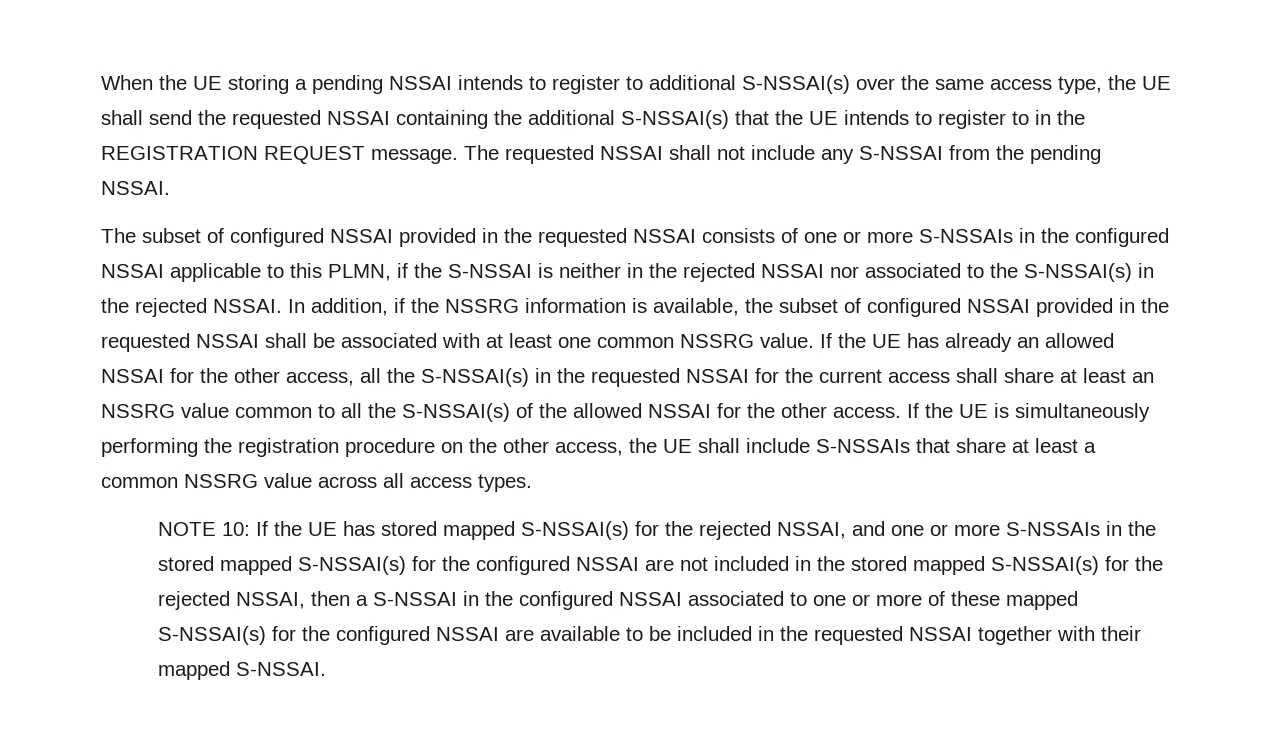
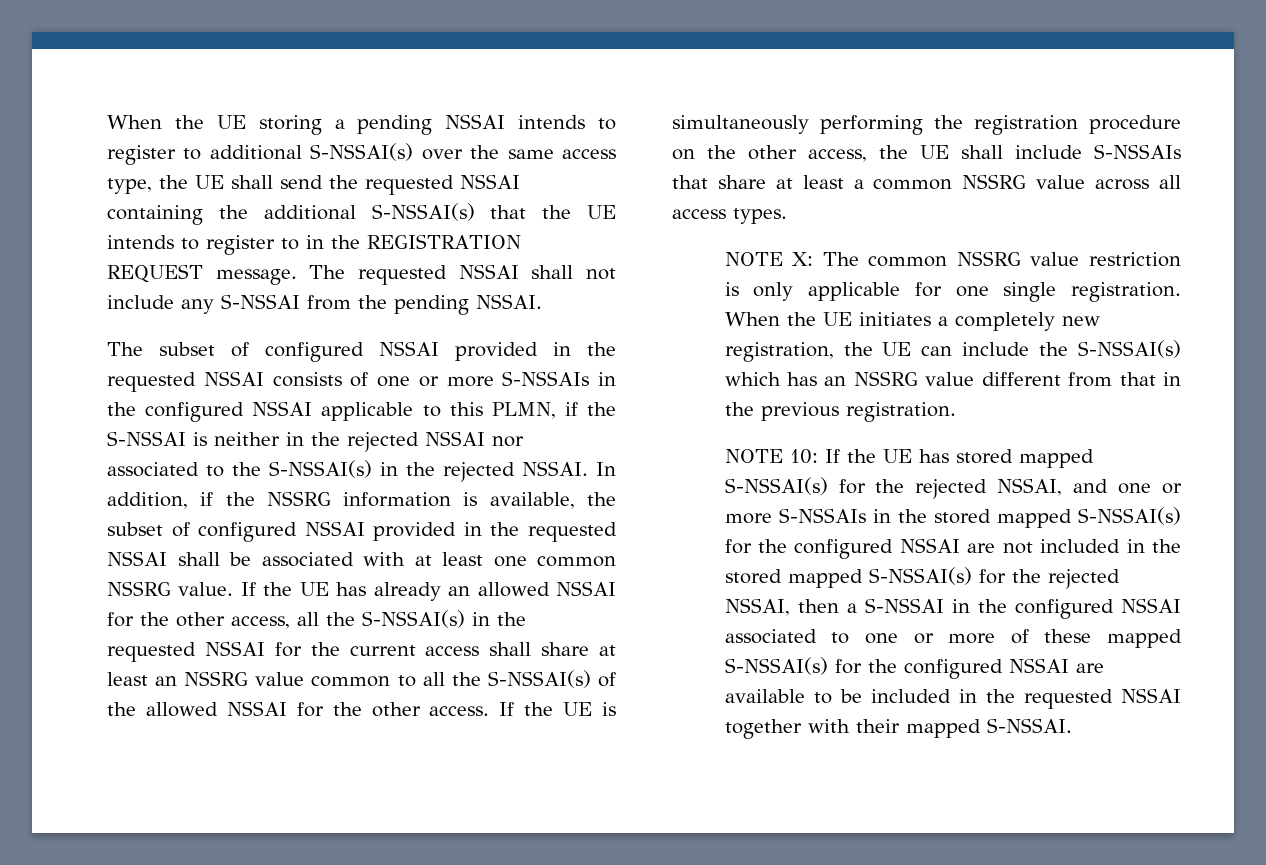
(532, 483) none -> [724,251,1181,267] [724,282,1181,302] [724,312,1100,331] [724,340,1181,362] [724,371,1181,387] [724,402,956,422] // NOTE X: The common NSSRG value restriction is only applicable for one single registration. When the UE initiates a completely new registration, the UE can include the S-NSSAI(s) which has an NSSRG value different from that in the previous registration.

